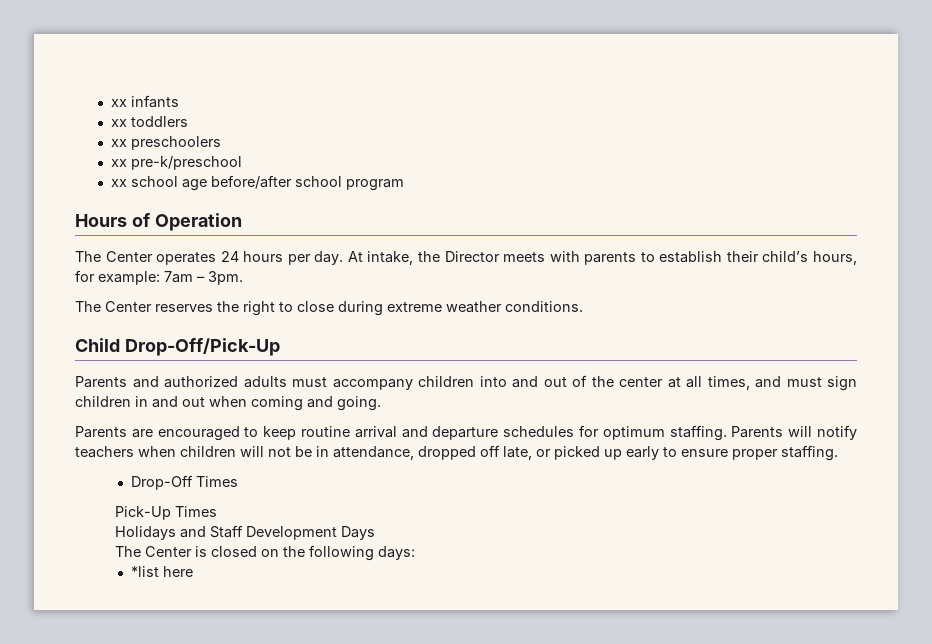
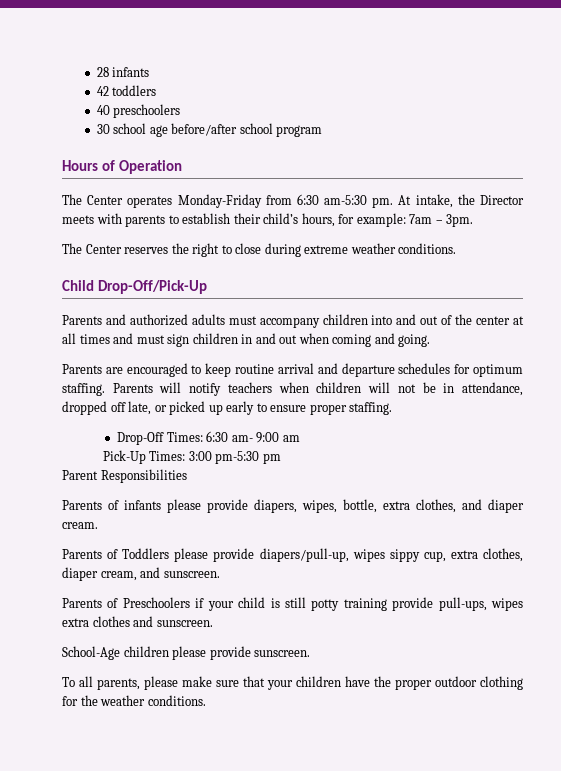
[110,99,127,107] xx -> [96,67,109,77] 28
[110,119,127,127] xx -> [96,86,109,96] 42
[110,139,127,147] xx -> [96,105,110,115] 40
[110,156,242,170] [110,179,127,187] xx pre-k/preschool // xx -> [96,124,110,134] 30
[220,251,344,265] 24 hours per day. -> [177,194,394,208] Monday-Friday from 6:30 am-5:30 pm.
[707,376,750,390] times, -> [79,334,110,344] times
[195,476,238,487] [114,506,217,520] [114,525,375,540] [114,545,415,561] [130,566,193,577] Times // Pick-Up Times // Holidays and Staff Development Days // The Center is closed on the following days: // *list here -> [166,431,300,443] [102,450,281,464] [62,469,187,483] [62,499,524,513] [62,522,98,529] [62,548,524,562] [62,567,220,581] [62,597,523,611] [62,616,213,627] [62,646,311,660] [62,676,523,690] [62,695,206,706] Times: 6:30 am- 9:00 am // Pick-Up Times: 3:00 pm-5:30 pm // Parent Responsibilities // Parents of infants please provide diapers, wipes, bottle, extra clothes, and diaper cream. // Parents of Toddlers please provide diapers/pull-up, wipes sippy cup, extra clothes, diaper cream, and sunscreen. // Parents of Preschoolers if your child is still potty training provide pull-ups, wipes extra clothes and sunscreen. // School-Age children please provide sunscreen. // To all parents, please make sure that your children have the proper outdoor clothing for the weather conditions.

